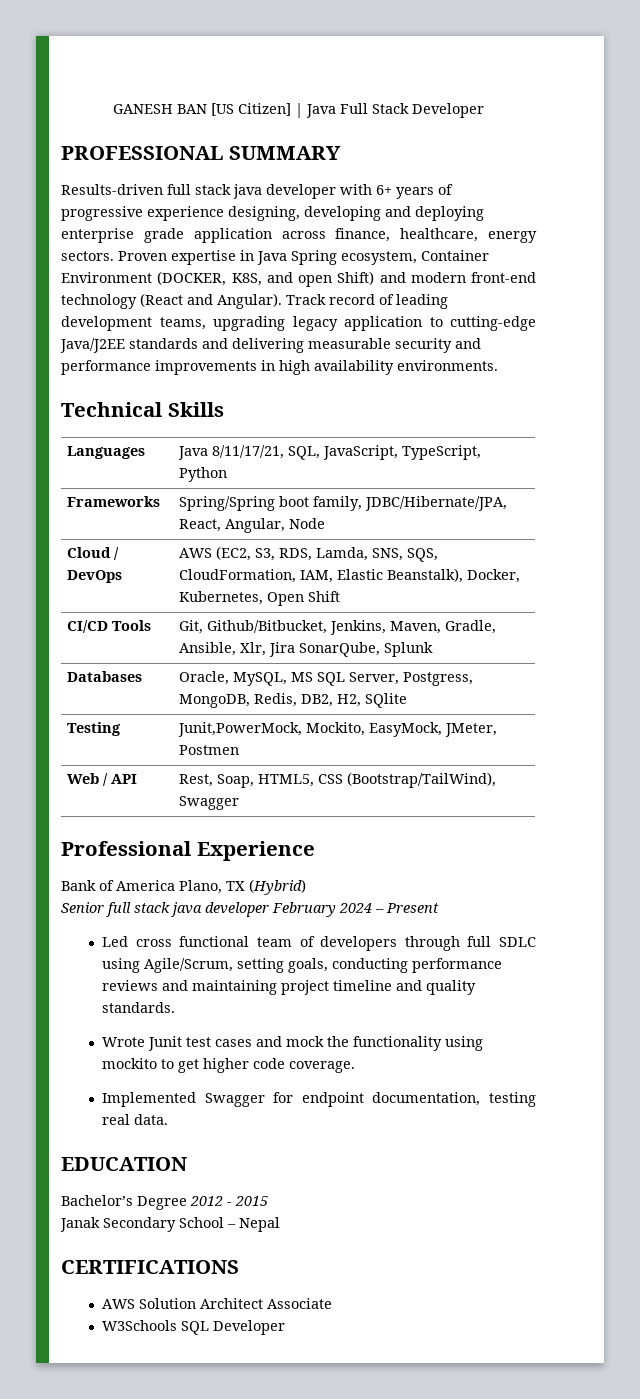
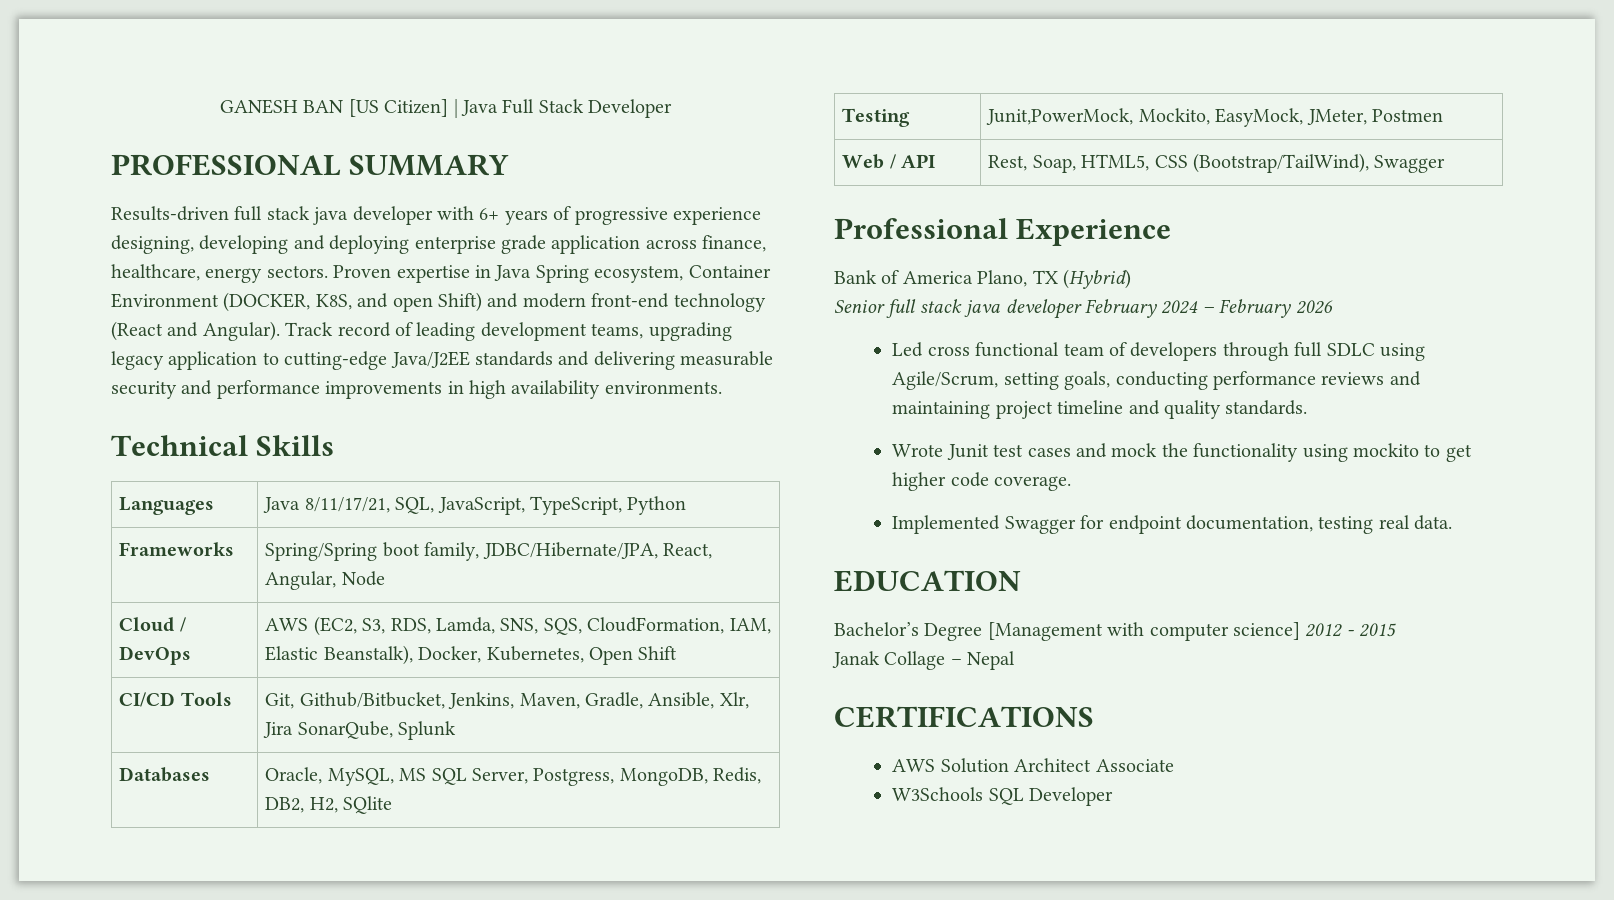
[386,903,439,913] Present -> [1219,299,1333,318] February 2026
(187, 1203) none -> [987,622,1300,641] [Management with computer science]
[103,1217,224,1232] Secondary School -> [884,651,946,670] Collage

